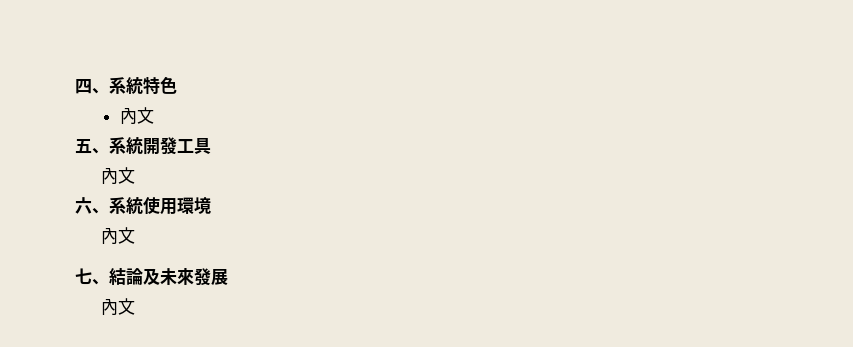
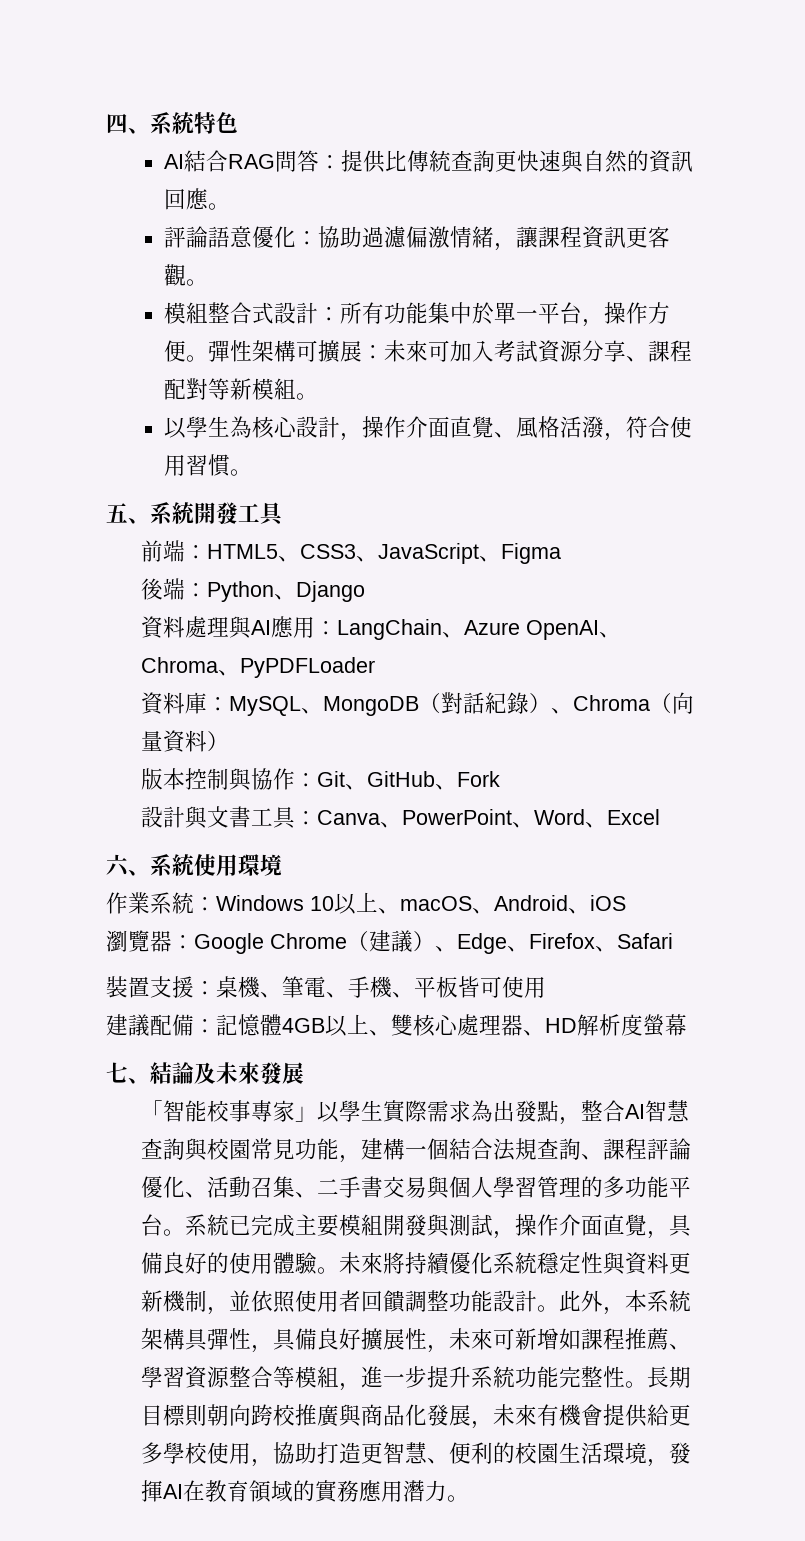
[119,107,154,125] [75,137,211,155] [100,167,135,185] [75,197,211,215] [100,227,135,245] 內文 // 五、系統開發工具 // 內文 // 六、系統使用環境 // 內文 -> [164,150,694,173] [164,188,231,210] [164,226,671,251] [164,264,209,286] [164,302,671,327] [164,340,693,363] [164,378,319,400] [164,416,693,441] [164,454,253,477] [106,502,284,526] [140,540,561,564] [140,578,365,602] [140,616,621,640] [140,657,375,678] [140,692,694,716] [140,730,229,753] [140,768,500,791] [140,806,660,829] [106,854,282,877] [106,892,626,915] [106,930,673,954] [106,976,546,998] [106,1014,687,1037] AI結合RAG問答：提供比傳統查詢更快速與自然的資訊回應。 // 評論語意優化：協助過濾偏激情緒，讓課程資訊更客觀。 // 模組整合式設計：所有功能集中於單一平台，操作方便。彈性架構可擴展：未來可加入考試資源分享、課程配對等新模組。 // 以學生為核心設計，操作介面直覺、風格活潑，符合使用習慣。 // 五、系統開發工具 // 前端：HTML5、CSS3、JavaScript、Figma // 後端：Python、Django // 資料處理與AI應用：LangChain、Azure OpenAI、Chroma、PyPDFLoader // 資料庫：MySQL、MongoDB（對話紀錄）、Chroma（向量資料） // 版本控制與協作：Git、GitHub、Fork // 設計與文書工具：Canva、PowerPoint、Word、Excel // 六、系統使用環境 // 作業系統：Windows 10以上、macOS、Android、iOS // 瀏覽器：Google Chrome（建議）、Edge、Firefox、Safari // 裝置支援：桌機、筆電、手機、平板皆可使用 // 建議配備：記憶體4GB以上、雙核心處理器、HD解析度螢幕
[100,298,135,316] 內文 -> [140,1100,689,1125] [140,1138,691,1163] [140,1176,691,1199] [140,1214,692,1239] [140,1252,691,1275] [140,1290,691,1315] [140,1328,691,1353] [140,1366,691,1391] [140,1404,691,1429] [140,1442,691,1467] [140,1480,469,1503] 「智能校事專家」以學生實際需求為出發點，整合AI智慧查詢與校園常見功能，建構一個結合法規查詢、課程評論優化、活動召集、二手書交易與個人學習管理的多功能平台。系統已完成主要模組開發與測試，操作介面直覺，具備良好的使用體驗。未來將持續優化系統穩定性與資料更新機制，並依照使用者回饋調整功能設計。此外，本系統架構具彈性，具備良好擴展性，未來可新增如課程推薦、學習資源整合等模組，進一步提升系統功能完整性。長期目標則朝向跨校推廣與商品化發展，未來有機會提供給更多學校使用，協助打造更智慧、便利的校園生活環境，發揮AI在教育領域的實務應用潛力。

